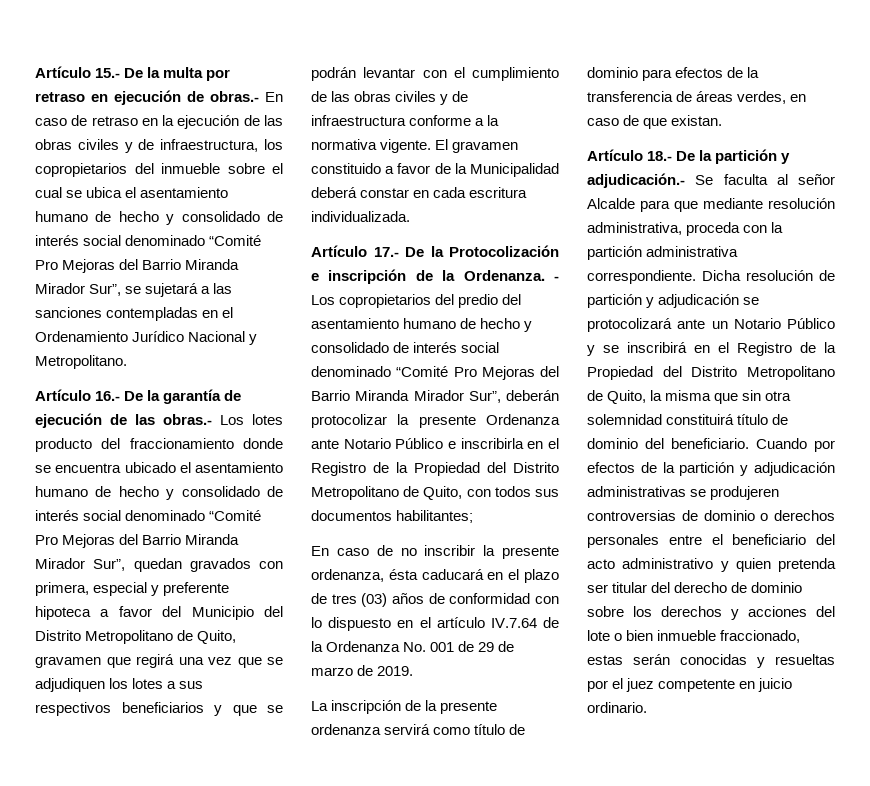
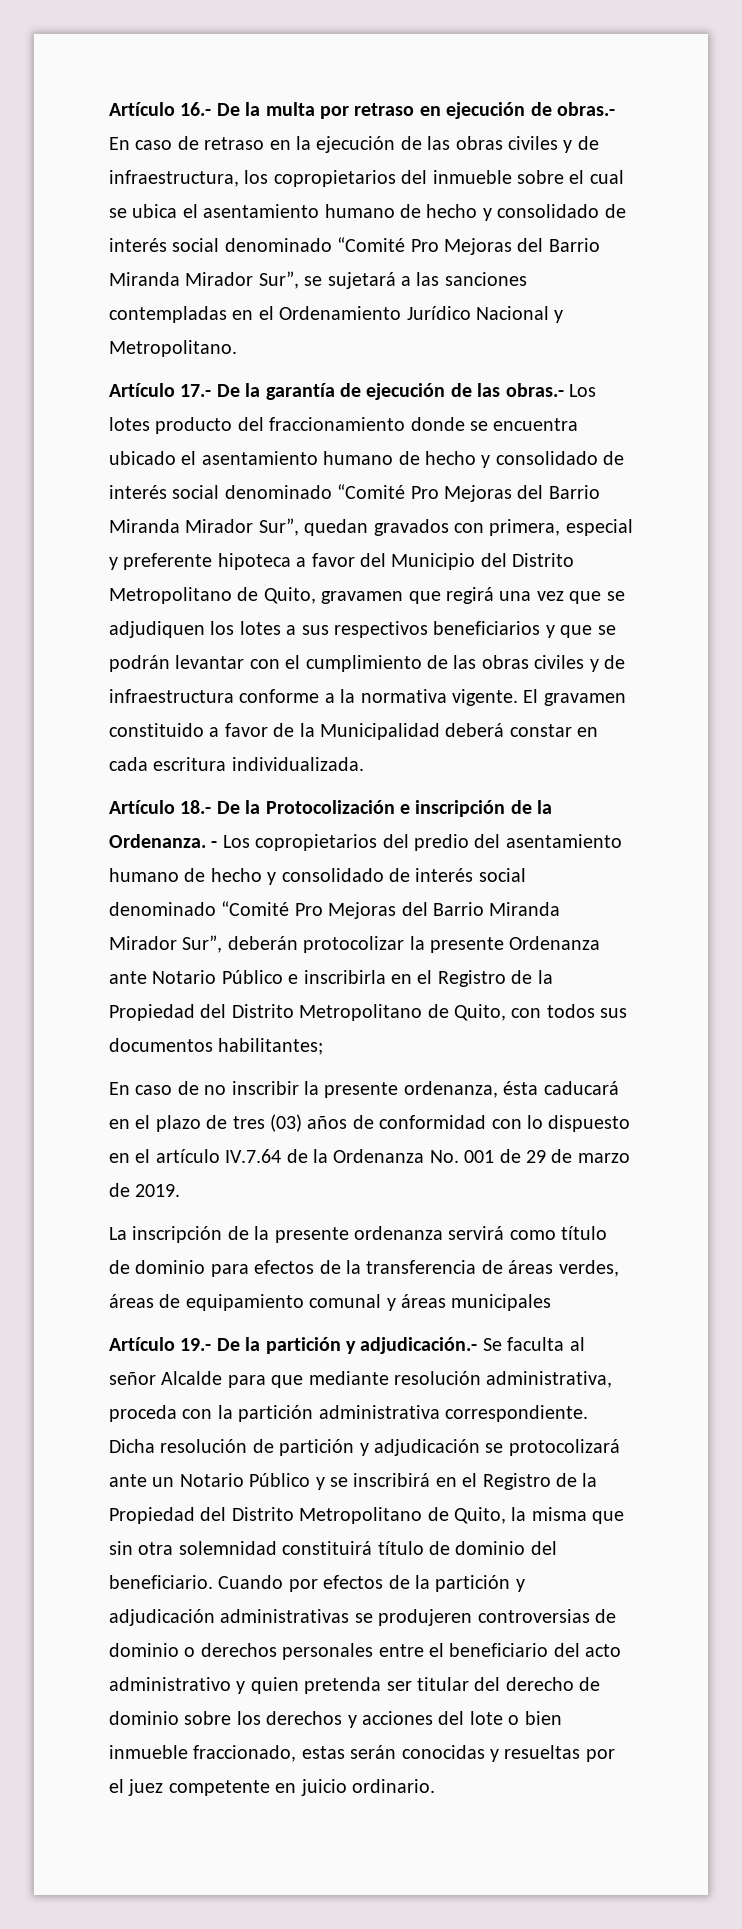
[35,66,121,78] Artículo 15.- -> [109,102,212,116] Artículo 16.-
[95,391,121,401] 16.- -> [180,384,212,397] 17.-
[373,247,399,257] 17.- -> [180,800,212,814] 18.-
[790,94,807,102] [587,115,723,129] [587,149,673,161] en caso de que existan. // Artículo 18.- -> [109,1294,552,1311] [109,1337,212,1351] áreas de equipamiento comunal y áreas municipales // Artículo 19.-

